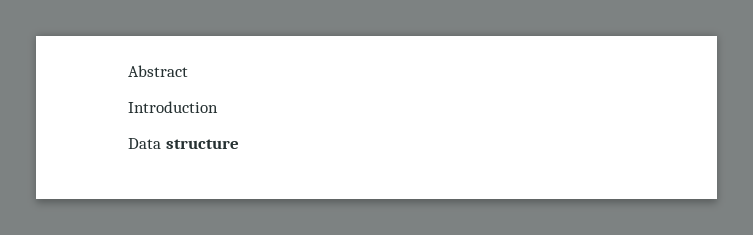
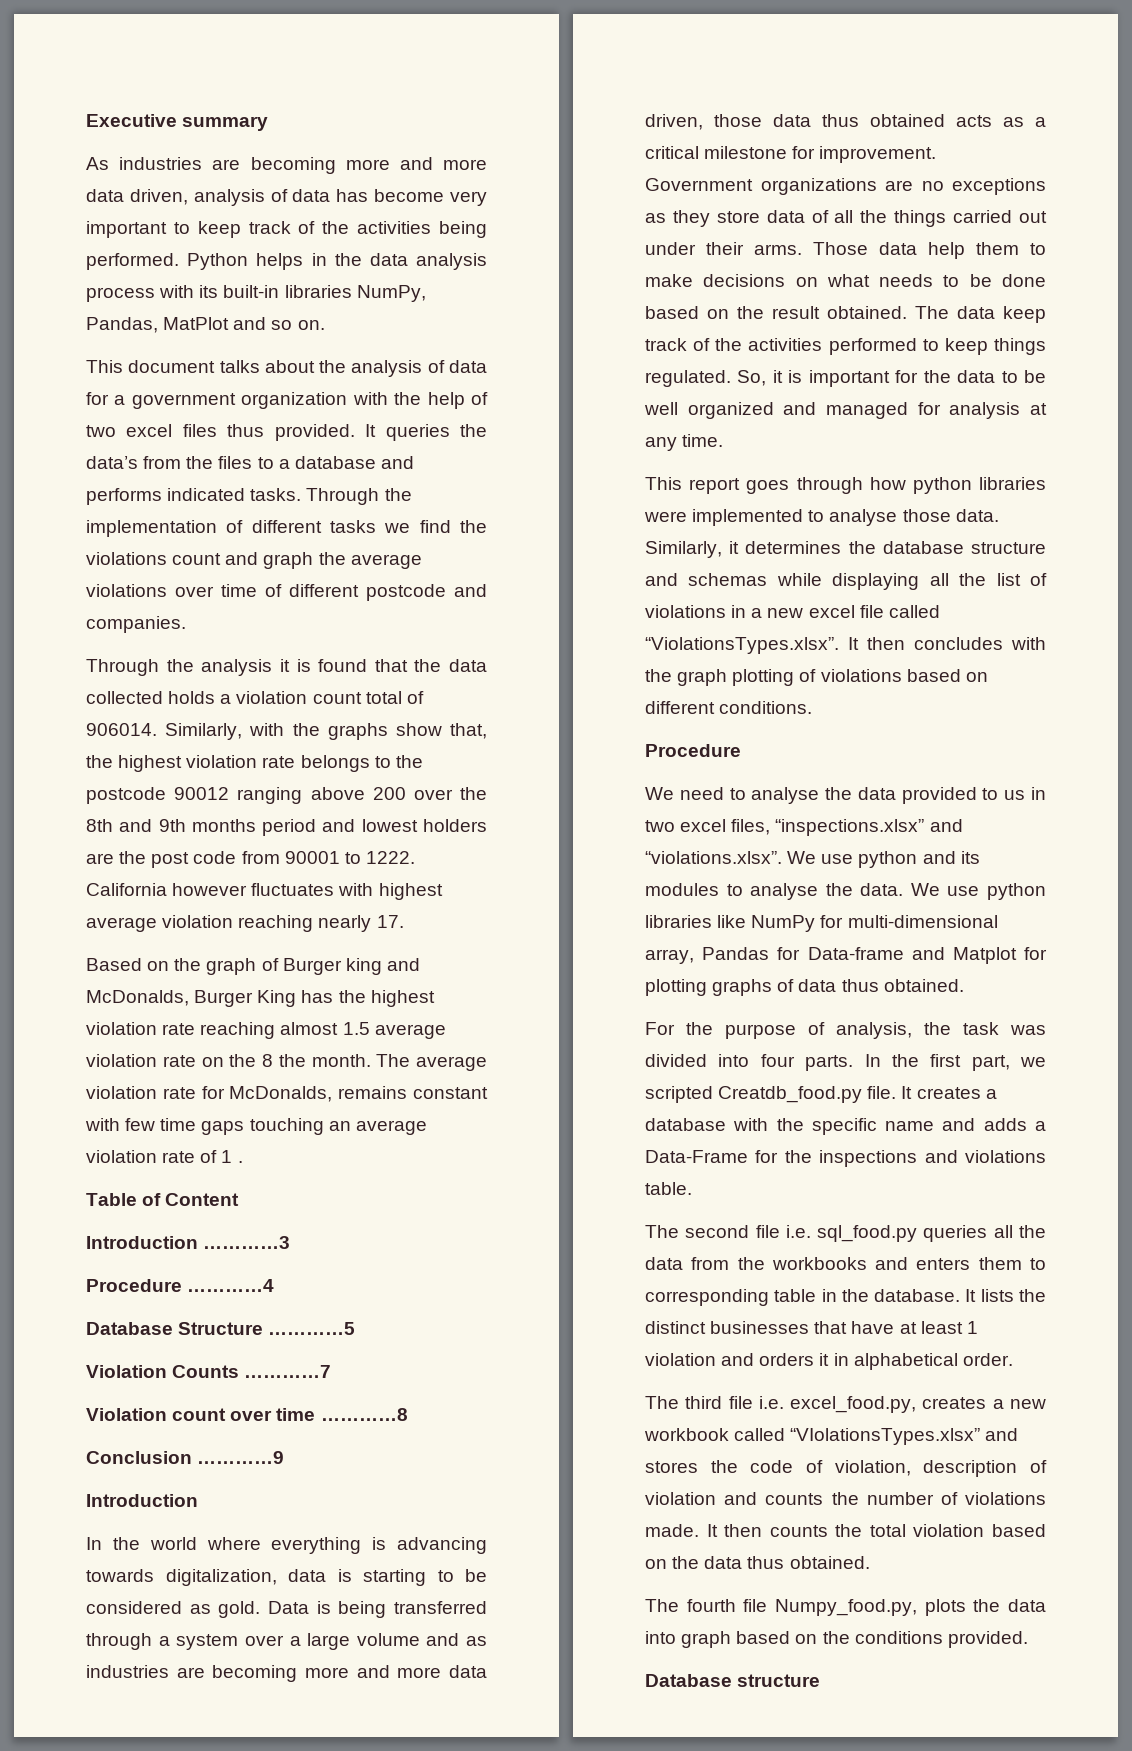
[128,65,188,77] [128,101,218,113] [128,138,161,149] Abstract // Introduction // Data -> [86,114,269,131] [86,157,488,174] [86,189,487,206] [86,221,487,238] [86,253,488,270] [86,285,426,302] [86,317,325,333] [86,360,487,377] [86,392,488,409] [86,424,487,441] [86,456,414,469] [86,488,412,505] [86,520,487,537] [86,552,422,569] [86,584,487,601] [86,616,186,633] [86,659,487,676] [86,691,424,704] [86,723,488,740] [86,755,423,772] [86,787,488,804] [86,819,487,836] [86,851,415,868] [86,883,443,900] [86,915,404,932] [86,958,420,975] [86,990,435,1007] [86,1022,446,1039] [86,1054,487,1071] [86,1086,489,1102] [85,1118,427,1135] [86,1150,243,1163] [86,1193,240,1206] [86,1236,291,1249] [86,1279,275,1292] [86,1322,356,1335] [86,1365,332,1378] [86,1408,408,1421] [86,1451,285,1464] [86,1494,198,1507] [86,1537,487,1554] [86,1569,487,1586] [86,1601,487,1618] [86,1633,487,1650] [86,1665,488,1682] [645,114,1046,130] [645,146,937,163] [645,178,1046,195] [645,210,1047,227] [645,242,1046,259] [645,274,1046,287] [645,306,1046,323] [645,338,1046,355] [645,370,1046,387] [644,402,1047,419] [645,434,724,451] [645,477,1046,494] [644,509,999,526] [645,541,1046,558] [645,573,1047,590] [645,605,940,618] [645,637,1046,654] [645,669,988,686] [645,701,813,714] [645,744,741,757] [645,787,1046,804] [645,819,963,836] [645,851,980,868] [645,883,1046,900] [645,915,998,932] [645,947,1047,964] [645,979,964,996] [645,1022,1046,1039] [645,1054,1046,1071] [645,1086,997,1103] [645,1118,1046,1135] [645,1150,1046,1167] [645,1182,692,1195] [645,1225,1046,1242] [645,1257,1046,1270] [645,1289,1046,1306] [645,1321,978,1334] [645,1353,1013,1370] [645,1396,1046,1413] [644,1428,1019,1445] [645,1460,1047,1477] [645,1492,1046,1505] [645,1524,1046,1537] [645,1556,870,1569] [645,1599,1046,1616] [645,1631,1028,1648] [645,1674,732,1687] Executive summary // As industries are becoming more and more data driven, analysis of data has become very important to keep track of the activities being performed. Python helps in the data analysis process with its built-in libraries NumPy, Pandas, MatPlot and so on. // This document talks about the analysis of data for a government organization with the help of two excel files thus provided. It queries the data’s from the files to a database and performs indicated tasks. Through the implementation of different tasks we find the violations count and graph the average violations over time of different postcode and companies. // Through the analysis it is found that the data collected holds a violation count total of 906014. Similarly, with the graphs show that, the highest violation rate belongs to the postcode 90012 ranging above 200 over the 8th and 9th months period and lowest holders are the post code from 90001 to 1222. California however fluctuates with highest average violation reaching nearly 17. // Based on the graph of Burger king and McDonalds, Burger King has the highest violation rate reaching almost 1.5 average violation rate on the 8 the month. The average violation rate for McDonalds, remains constant with few time gaps touching an average violation rate of 1 . // Table of Content // Introduction …………3 // Procedure …………4 // Database Structure …………5 // Violation Counts …………7 // Violation count over time …………8 // Conclusion …………9 // Introduction // In the world where everything is advancing towards digitalization, data is starting to be considered as gold. Data is being transferred through a system over a large volume and as industries are becoming more and more data driven, those data thus obtained acts as a critical milestone for improvement. Government organizations are no exceptions as they store data of all the things carried out under their arms. Those data help them to make decisions on what needs to be done based on the result obtained. The data keep track of the activities performed to keep things regulated. So, it is important for the data to be well organized and managed for analysis at any time. // This report goes through how python libraries were implemented to analyse those data. Similarly, it determines the database structure and schemas while displaying all the list of violations in a new excel file called “ViolationsTypes.xlsx”. It then concludes with the graph plotting of violations based on different conditions. // Procedure // We need to analyse the data provided to us in two excel files, “inspections.xlsx” and “violations.xlsx”. We use python and its modules to analyse the data. We use python libraries like NumPy for multi-dimensional array, Pandas for Data-frame and Matplot for plotting graphs of data thus obtained. // For the purpose of analysis, the task was divided into four parts. In the first part, we scripted Creatdb_food.py file. It creates a database with the specific name and adds a Data-Frame for the inspections and violations table. // The second file i.e. sql_food.py queries all the data from the workbooks and enters them to corresponding table in the database. It lists the distinct businesses that have at least 1 violation and orders it in alphabetical order. // The third file i.e. excel_food.py, creates a new workbook called “VIolationsTypes.xlsx” and stores the code of violation, description of violation and counts the number of violations made. It then counts the total violation based on the data thus obtained. // The fourth file Numpy_food.py, plots the data into graph based on the conditions provided. // Database

